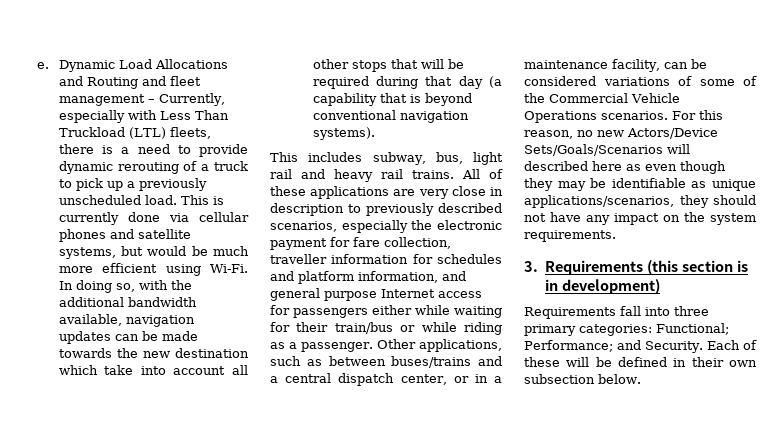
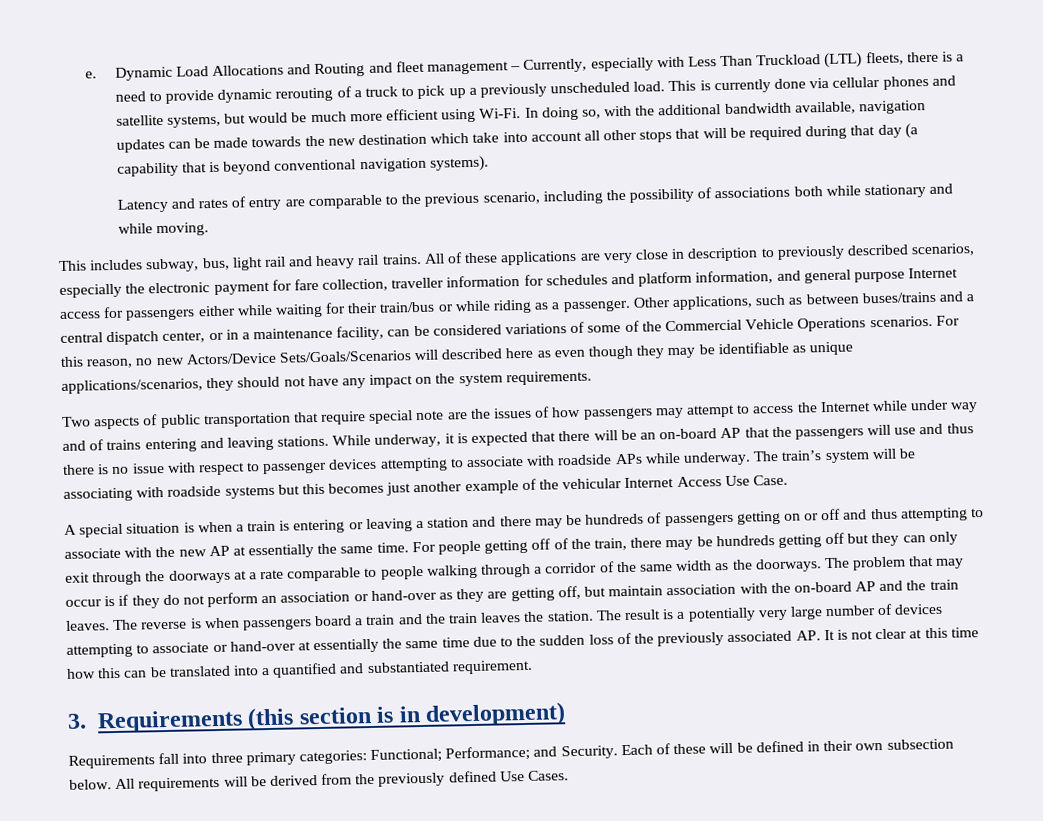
(375, 133) none -> [116,183,954,213] [117,222,209,237] // Latency and rates of entry are comparable to the previous scenario, including the possibility of associations both while stationary and while moving.
(616, 236) none -> [62,399,979,430] [62,423,974,453] [62,448,916,476] [63,474,788,502] [64,507,984,538] [64,531,958,559] [65,555,965,586] [65,579,959,609] [66,603,944,631] [66,627,979,658] [66,659,533,679] // Two aspects of public transportation that require special note are the issues of how passengers may attempt to access the Internet while under way and of trains entering and leaving stations. While underway, it is expected that there will be an on-board AP that the passengers will use and thus there is no issue with respect to passenger devices attempting to associate with roadside APs while underway. The train’s system will be associating with roadside systems but this becomes just another example of the vehicular Internet Access Use Case. // A special situation is when a train is entering or leaving a station and there may be hundreds of passengers getting on or off and thus attempting to associate with the new AP at essentially the same time. For people getting off of the train, there may be hundreds getting off but they can only exit through the doorways at a rate comparable to people walking through a corridor of the same width as the doorways. The problem that may occur is if they do not perform an association or hand-over as they are getting off, but maintain association with the on-board AP and the train leaves. The reverse is when passengers board a train and the train leaves the station. The result is a potentially very large number of devices attempting to associate or hand-over at essentially the same time due to the sudden loss of the previously associated AP. It is not clear at this time how this can be translated into a quantified and substantiated requirement.
(641, 379) none -> [115,770,570,792] All requirements will be derived from the previously defined Use Cases.

